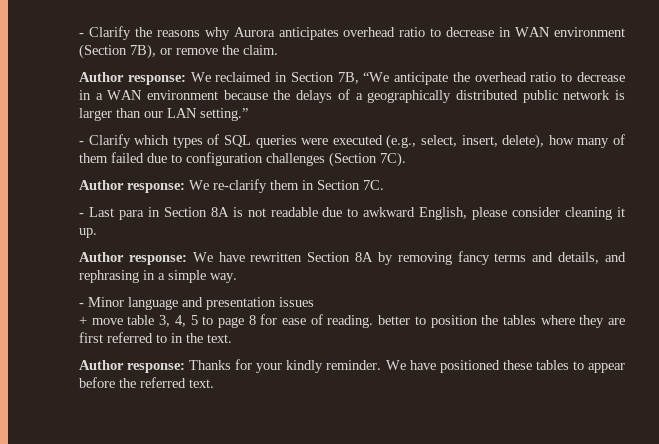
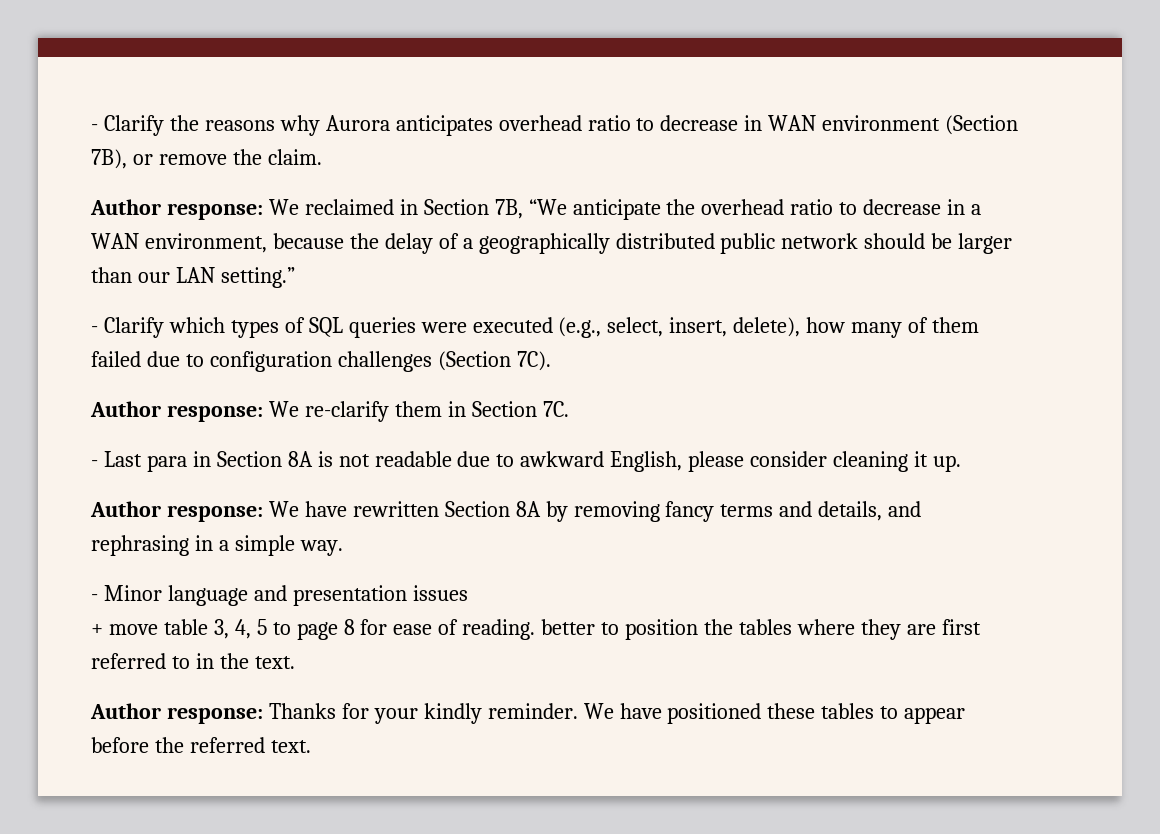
[147,90,219,100] environment -> [144,233,267,253] environment,
[296,90,333,103] delays -> [384,233,433,254] delay
[614,90,625,100] is -> [864,233,953,249] should be

